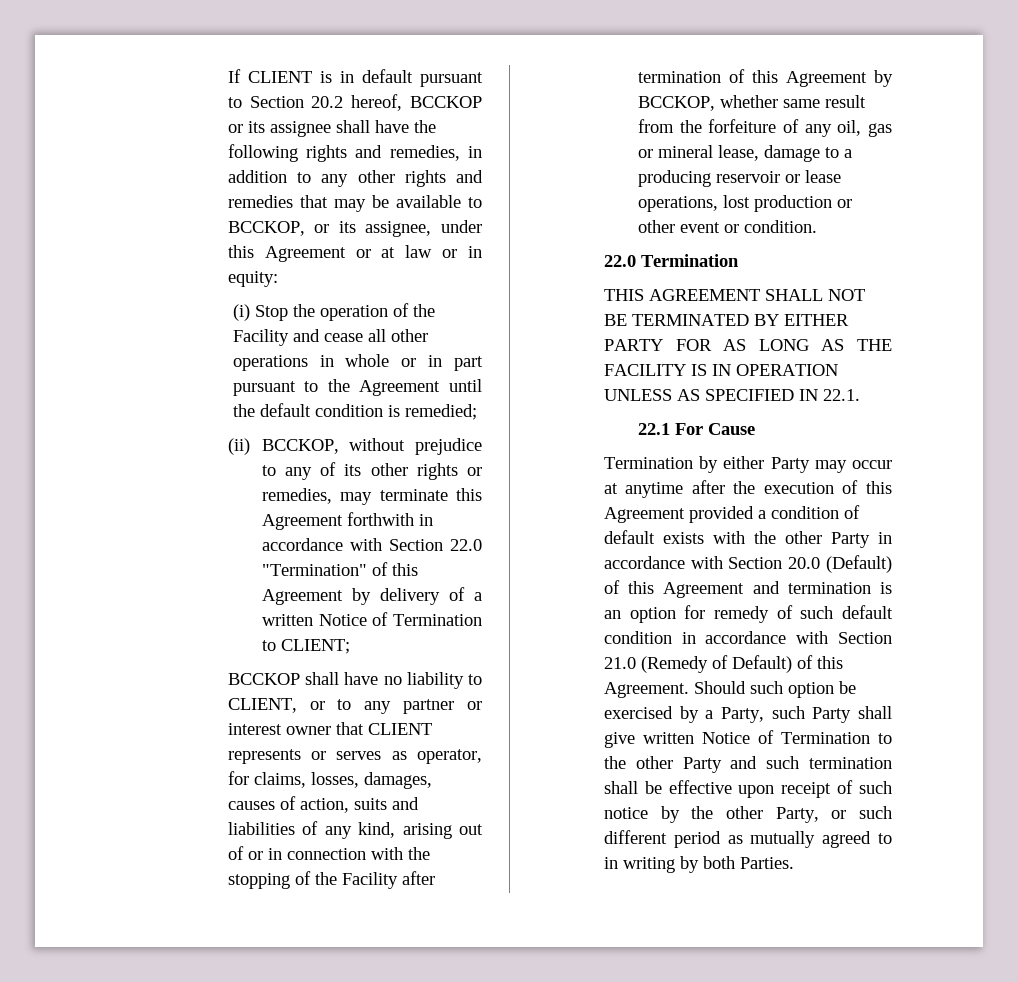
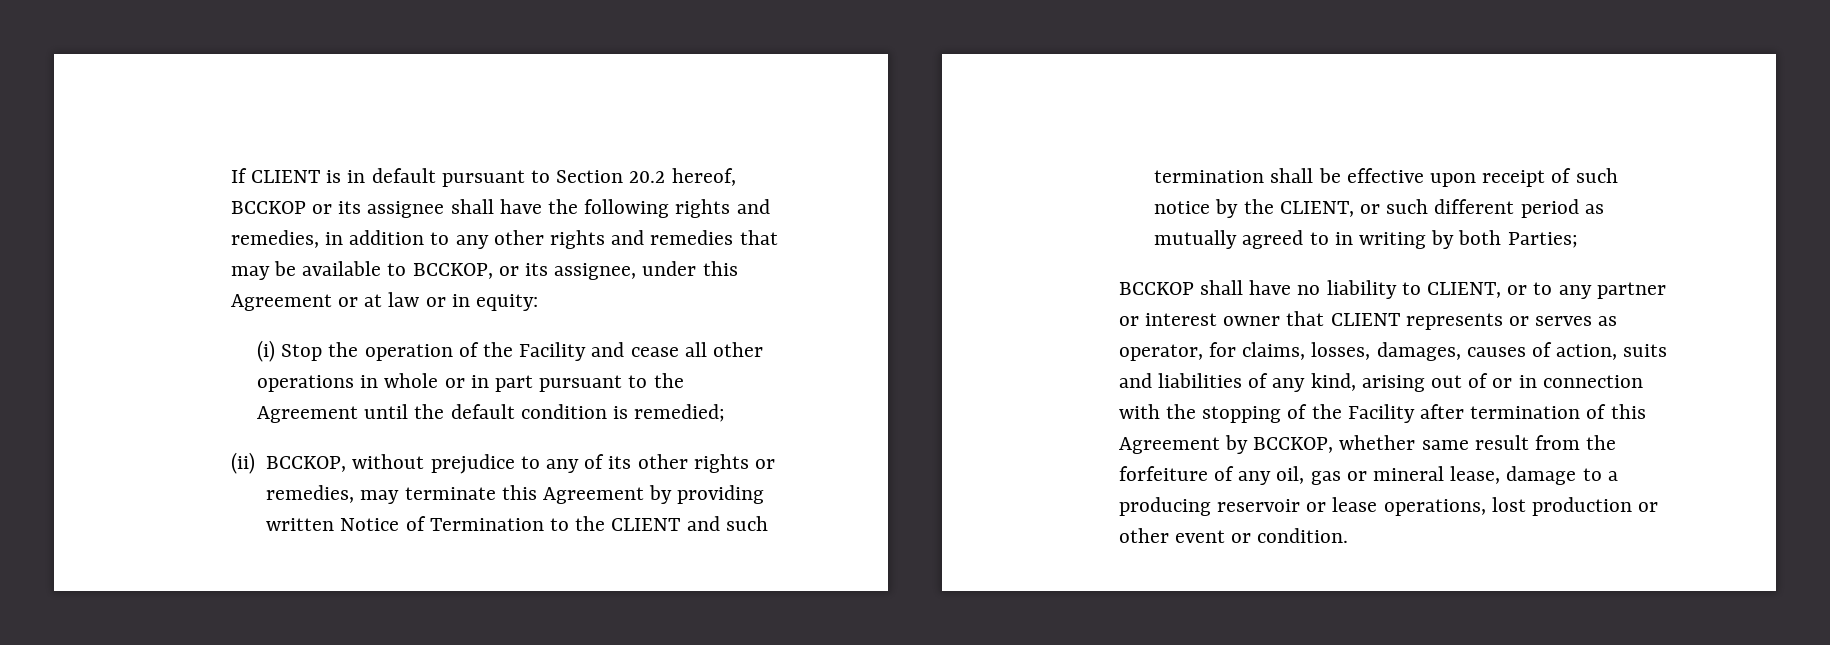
[346,512,433,526] [261,538,482,551] [261,562,418,576] [261,587,482,605] [261,612,482,626] [261,639,350,654] forthwith in accordance with Section 22.0 "Termination" of this Agreement by delivery of a written Notice of Termination to CLIENT; -> [649,485,765,504] [266,516,768,531] [1154,168,1618,187] [1154,199,1604,218] [1154,230,1578,249] by providing written Notice of Termination to the CLIENT and such termination shall be effective upon receipt of such notice by the CLIENT, or such different period as mutually agreed to in writing by both Parties;
[603,254,739,267] [603,289,865,301] [603,314,849,326] [603,339,892,351] [603,364,838,376] [603,389,860,401] [637,423,755,435] [603,456,892,473] [603,480,892,498] [603,505,860,523] [603,530,892,548] [603,555,892,573] [603,580,892,598] [603,605,893,623] [603,631,892,644] [603,655,843,673] [603,681,856,698] [603,706,892,723] [603,730,892,748] [603,756,892,773] [603,780,892,798] [603,806,892,823] [603,830,892,848] [603,856,794,873] // 22.0 Termination // THIS AGREEMENT SHALL NOT BE TERMINATED BY EITHER PARTY FOR AS LONG AS THE FACILITY IS IN OPERATION UNLESS AS SPECIFIED IN 22.1. // 22.1 For Cause // Termination by either Party may occur at anytime after the execution of this Agreement provided a condition of default exists with the other Party in accordance with Section 20.0 (Default) of this Agreement and termination is an option for remedy of such default condition in accordance with Section 21.0 (Remedy of Default) of this Agreement. Should such option be exercised by a Party, such Party shall give written Notice of Termination to the other Party and such termination shall be effective upon receipt of such notice by the other Party, or such different period as mutually agreed to in writing by both Parties. -> (1349, 535) none

